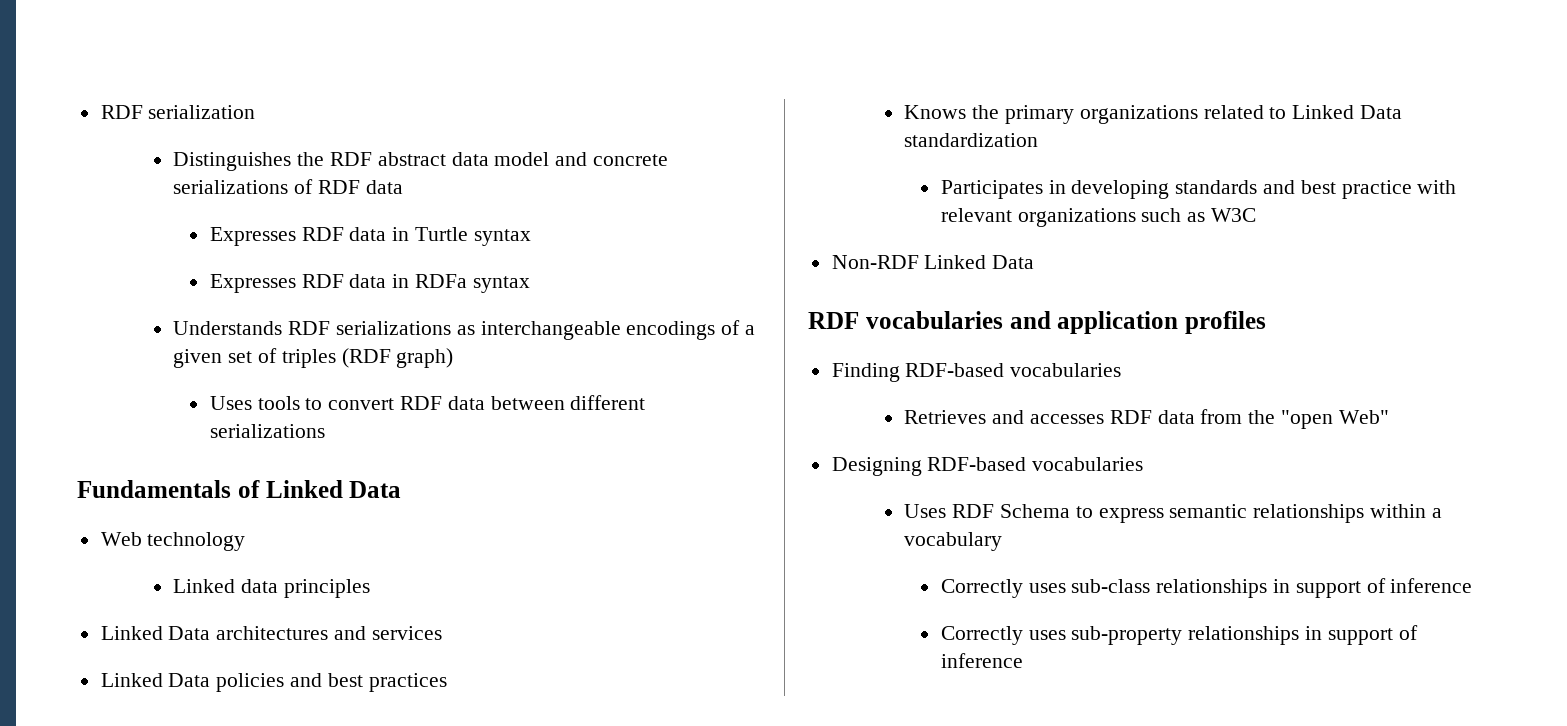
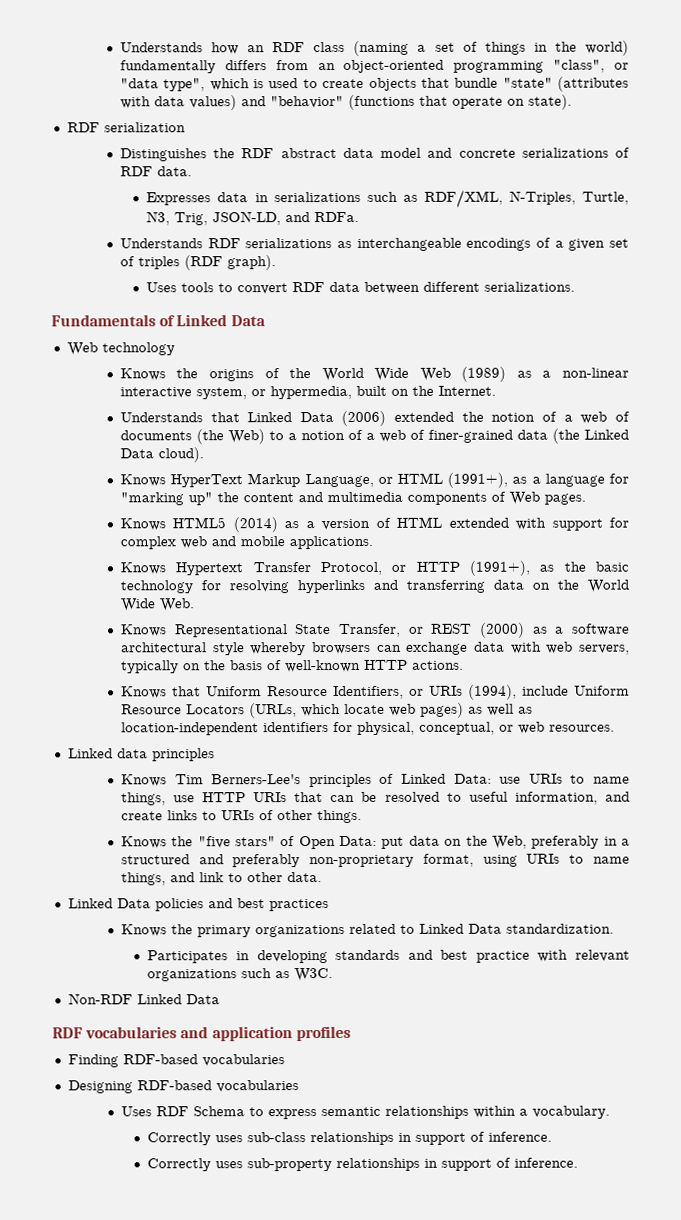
(100, 112) none -> [119,40,629,56] [119,59,629,74] [119,76,629,92] [119,94,572,111] Understands how an RDF class (naming a set of things in the world) fundamentally differs from an object-oriented programming "class", or "data type", which is used to create objects that bundle "state" (attributes with data values) and "behavior" (functions that operate on state). //
[365,180,403,194] [209,227,531,246] [209,274,530,293] data // Expresses RDF data in Turtle syntax // Expresses RDF data in RDFa syntax -> [156,166,192,177] [146,189,629,208] [146,211,360,226] data. // Expresses data in serializations such as RDF/XML, N-Triples, Turtle, N3, Trig, JSON-LD, and RDFa.
[396,348,454,368] graph) -> [226,255,276,271] graph).
[209,424,325,438] serializations -> [484,281,576,292] serializations.
[173,579,371,598] [100,626,442,640] Linked data principles // Linked Data architectures and services -> [119,366,630,382] [119,385,496,400] [119,410,630,426] [119,428,630,445] [119,447,204,463] [119,472,630,488] [119,491,586,506] [119,516,629,533] [119,535,373,550] [119,560,630,576] [119,579,629,594] [119,598,195,612] [120,622,630,638] [120,641,630,656] [120,659,464,674] [120,684,630,700] [120,702,533,719] [120,721,615,736] [67,748,215,762] [120,773,630,788] [120,791,630,806] [120,809,362,824] [120,835,630,850] [120,853,630,868] [120,872,322,886] Knows the origins of the World Wide Web (1989) as a non-linear interactive system, or hypermedia, built on the Internet. // Understands that Linked Data (2006) extended the notion of a web of documents (the Web) to a notion of a web of finer-grained data (the Linked Data cloud). // Knows HyperText Markup Language, or HTML (1991+), as a language for "marking up" the content and multimedia components of Web pages. // Knows HTML5 (2014) as a version of HTML extended with support for complex web and mobile applications. // Knows Hypertext Transfer Protocol, or HTTP (1991+), as the basic technology for resolving hyperlinks and transferring data on the World Wide Web. // Knows Representational State Transfer, or REST (2000) as a software architectural style whereby browsers can exchange data with web servers, typically on the basis of well-known HTTP actions. // Knows that Uniform Resource Identifiers, or URIs (1994), include Uniform Resource Locators (URLs, which locate web pages) as well as location-independent identifiers for physical, conceptual, or web resources. // Linked data principles // Knows Tim Berners-Lee's principles of Linked Data: use URIs to name things, use HTTP URIs that can be resolved to useful information, and create links to URIs of other things. // Knows the "five stars" of Open Data: put data on the Web, preferably in a structured and preferably non-proprietary format, using URIs to name things, and link to other data.
[904,133,1039,147] standardization -> [505,923,614,934] standardization.
[1211,208,1257,222] W3C -> [294,968,334,982] W3C.
[904,409,1389,429] // Retrieves and accesses RDF data from the "open Web" -> (285, 1060) none
[904,532,1003,551] vocabulary -> [531,1105,610,1119] vocabulary.
[1390,578,1473,593] inference -> [488,1131,553,1142] inference.
[940,653,1023,668] inference -> [514,1157,579,1168] inference.

